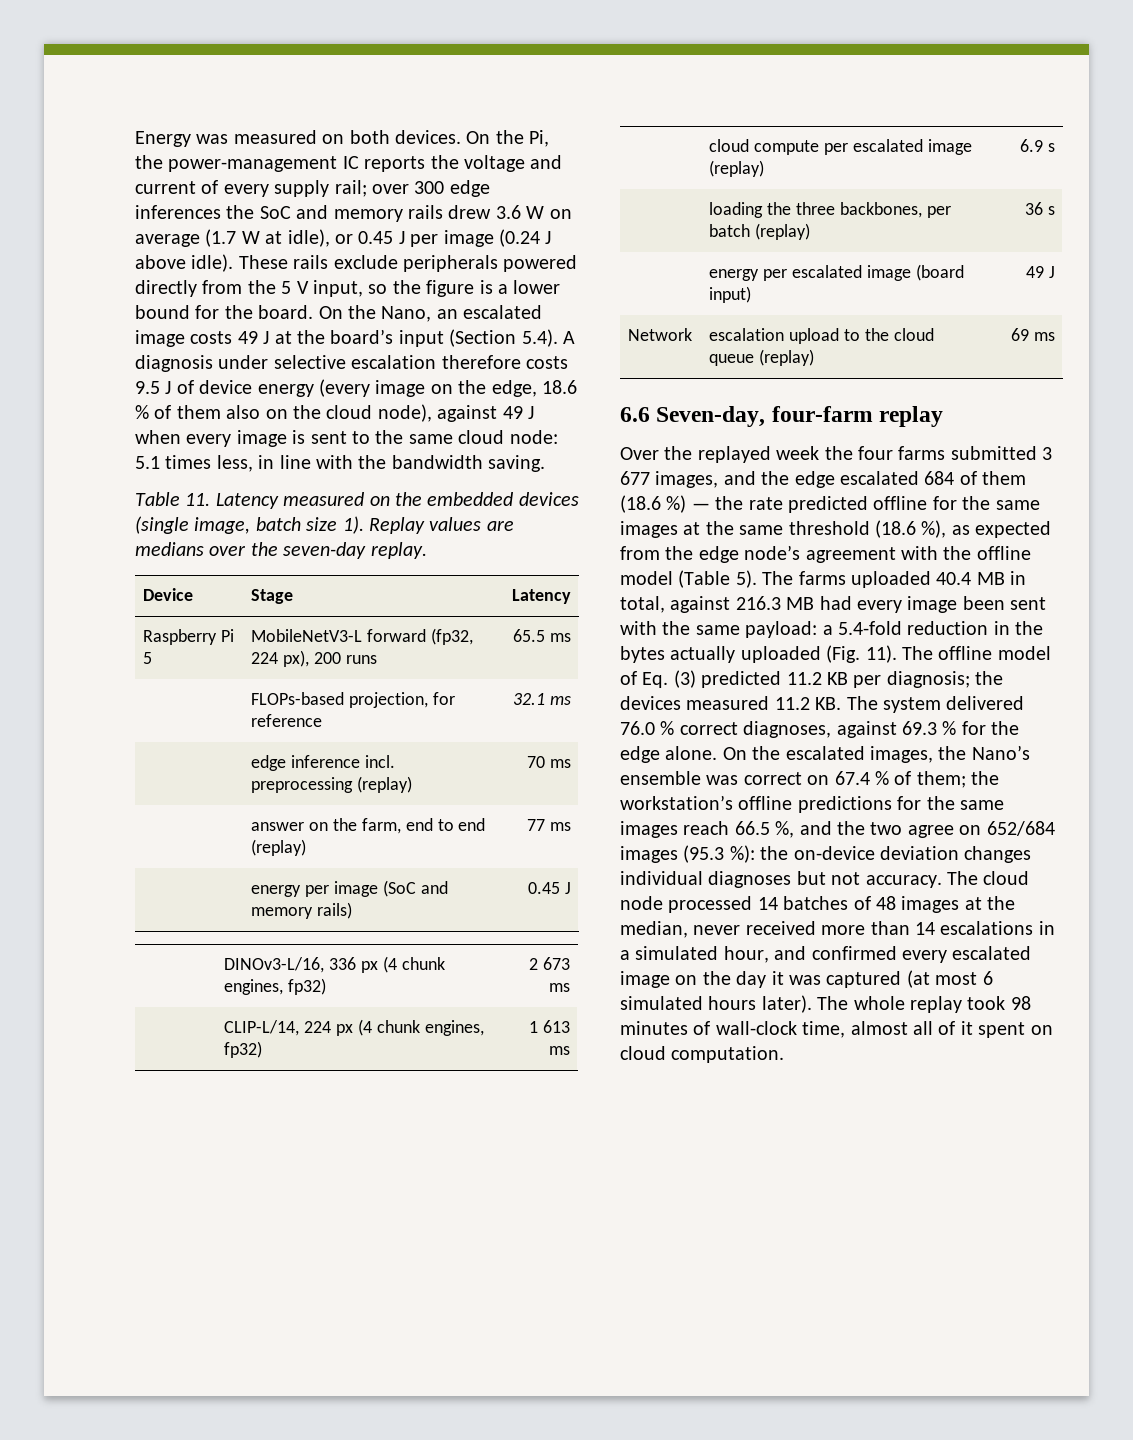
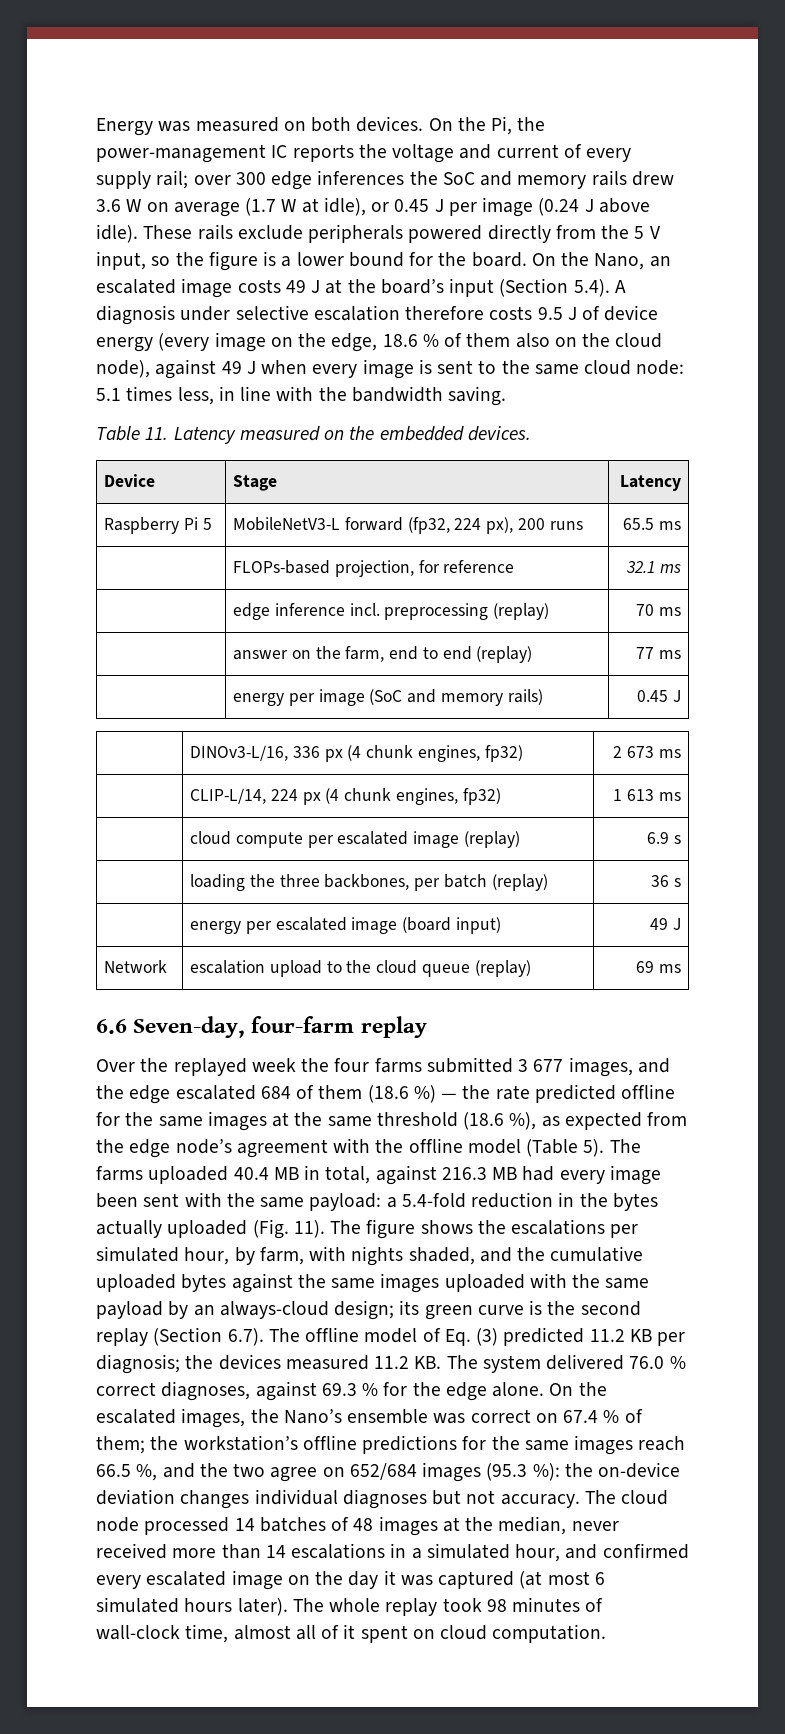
[518,492,579,506] [135,516,514,534] [135,542,427,559] devices (single image, batch size 1). Replay values are medians over the seven-day replay. -> [467,426,531,441] devices.
(933, 653) none -> [366,1219,639,1239] [96,1246,644,1266] [96,1273,650,1293] [96,1300,641,1320] [96,1327,300,1346] figure shows the escalations per simulated hour, by farm, with nights shaded, and the cumulative uploaded bytes against the same images uploaded with the same payload by an always-cloud design; its green curve is the second replay (Section 6.7). The

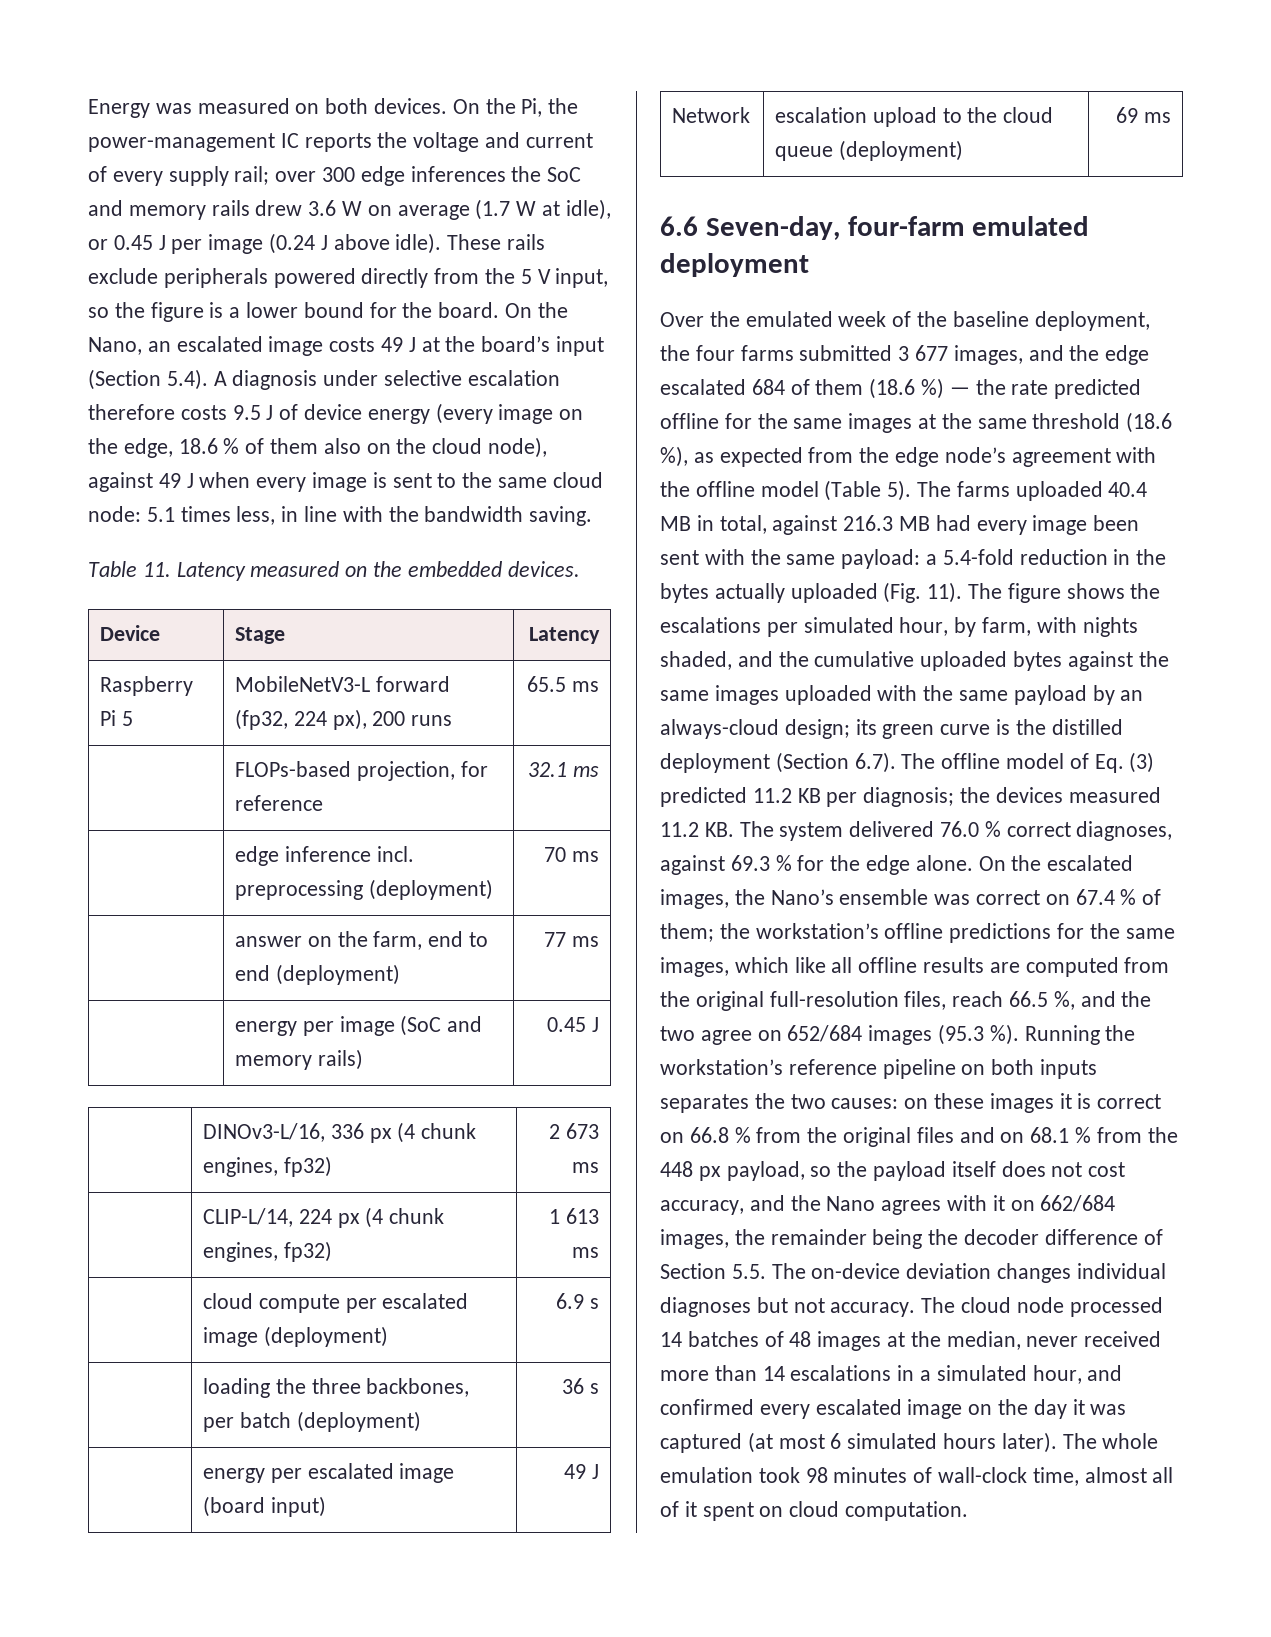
[493,603,550,620] (replay) -> [368,879,493,900] (deployment)
[476,646,533,663] (replay) -> [275,964,400,985] (deployment)
[463,831,520,848] (replay) -> [263,1326,388,1347] (deployment)
[491,874,548,891] (replay) -> [296,1411,421,1432] (deployment)
[474,960,531,977] (replay) -> [838,140,963,161] (deployment)
[360,1016,427,1038] replay -> [972,216,1090,236] [660,253,809,277] emulated deployment
[173,1058,296,1076] replayed week -> [745,311,1150,331] emulated week of the baseline deployment,
[580,1301,641,1316] [96,1328,148,1346] second replay -> [1051,719,1123,735] [660,753,770,773] distilled deployment
[574,1435,634,1455] images -> [660,957,1170,977] [660,991,947,1011] images, which like all offline results are computed from the original full-resolution files,
[532,1463,593,1481] %): the -> [989,1024,1136,1045] [660,1059,1098,1079] [660,1093,1162,1113] [660,1127,1178,1147] [660,1161,1126,1181] [660,1195,1116,1215] [660,1229,1163,1249] [660,1263,806,1279] %). Running the workstation’s reference pipeline on both inputs separates the two causes: on these images it is correct on 66.8 % from the original files and on 68.1 % from the 448 px payload, so the payload itself does not cost accuracy, and the Nano agrees with it on 662/684 images, the remainder being the decoder difference of Section 5.5. The
[385,1598,438,1616] replay -> [660,1467,753,1483] emulation

